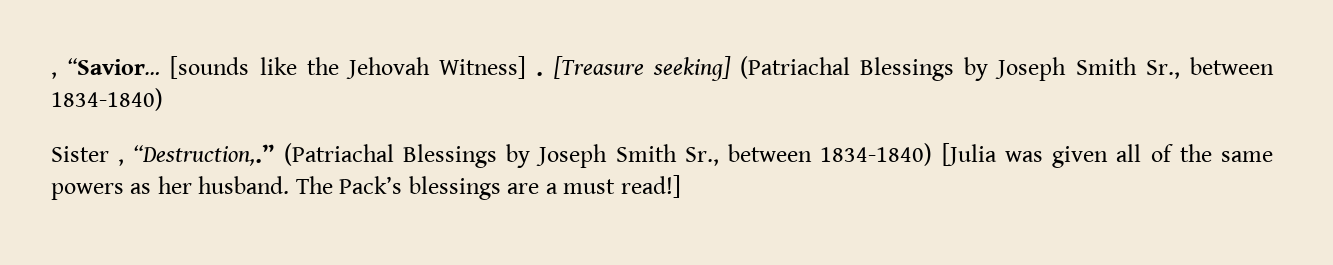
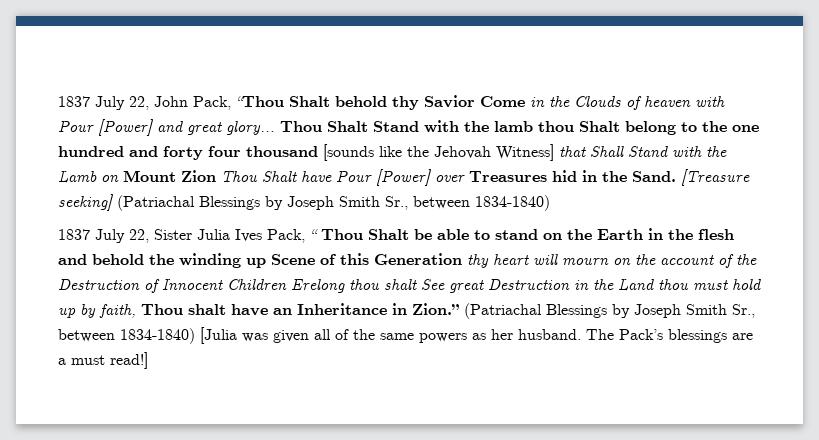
[51,58,161,79] , “Savior… -> [58,95,725,110] [58,119,759,136] [58,146,318,160] 1837 July 22, John Pack, “Thou Shalt behold thy Savior Come in the Clouds of heaven with Pour [Power] and great glory… Thou Shalt Stand with the lamb thou Shalt belong to the one hundred and forty four thousand
[536,72,544,76] . -> [559,146,727,157] [58,169,676,186] that Shall Stand with the Lamb on Mount Zion Thou Shalt have Pour [Power] over Treasures hid in the Sand.
[51,144,275,166] Sister , “Destruction,.” -> [58,228,734,243] [58,253,757,268] [58,279,761,293] [58,303,459,318] 1837 July 22, Sister Julia Ives Pack, “ Thou Shalt be able to stand on the Earth in the flesh and behold the winding up Scene of this Generation thy heart will mourn on the account of the Destruction of Innocent Children Erelong thou shalt See great Destruction in the Land thou must hold up by faith, Thou shalt have an Inheritance in Zion.”

